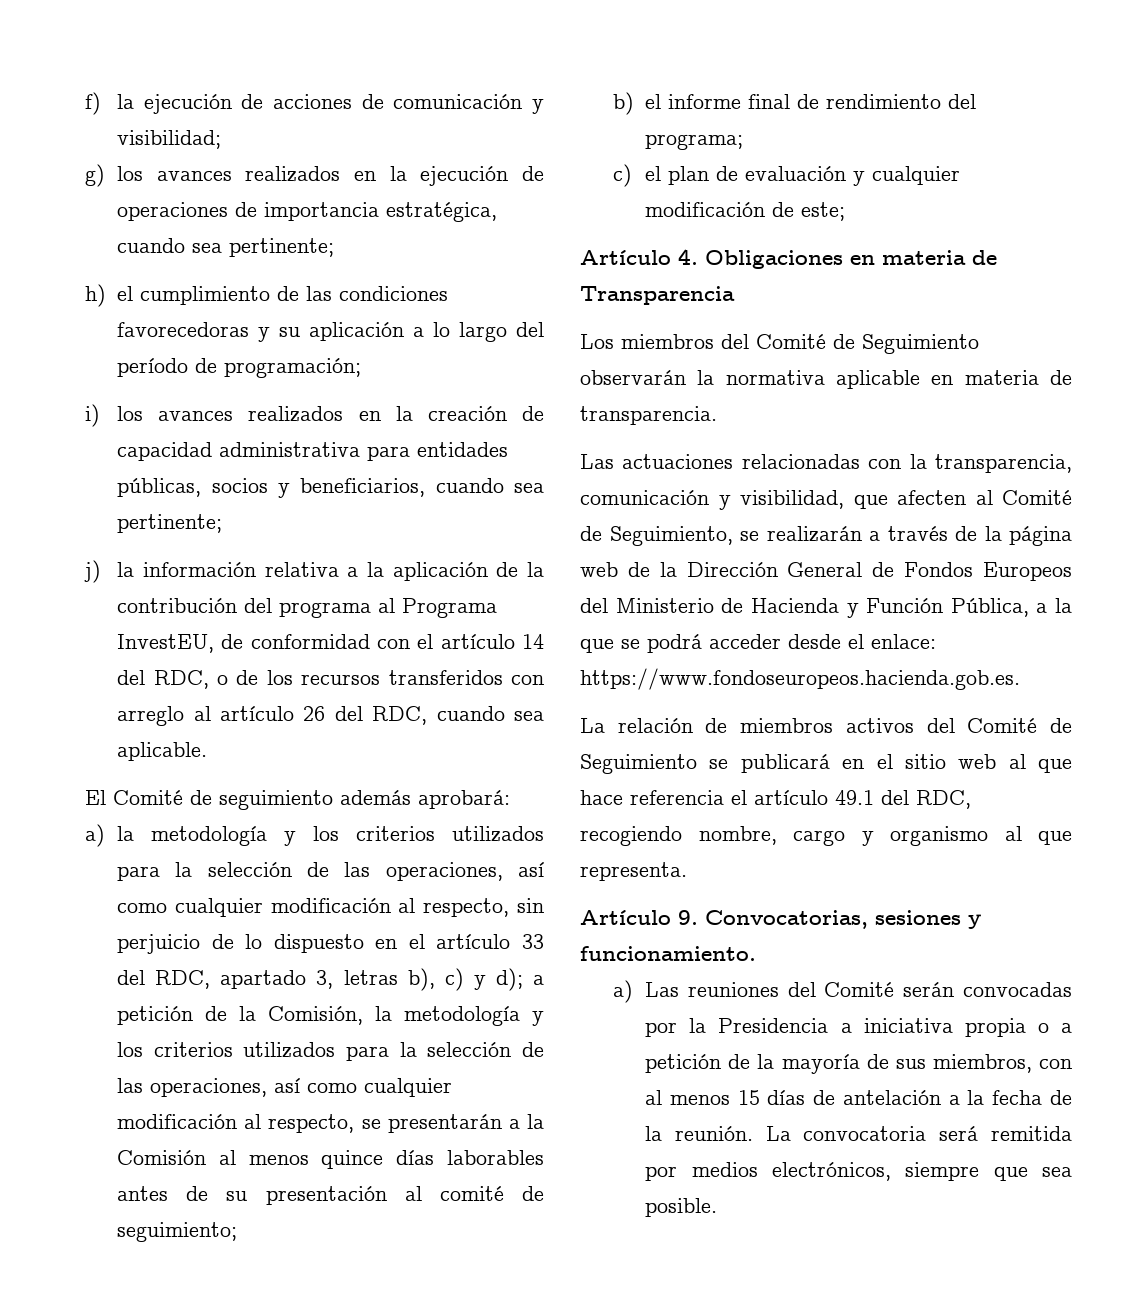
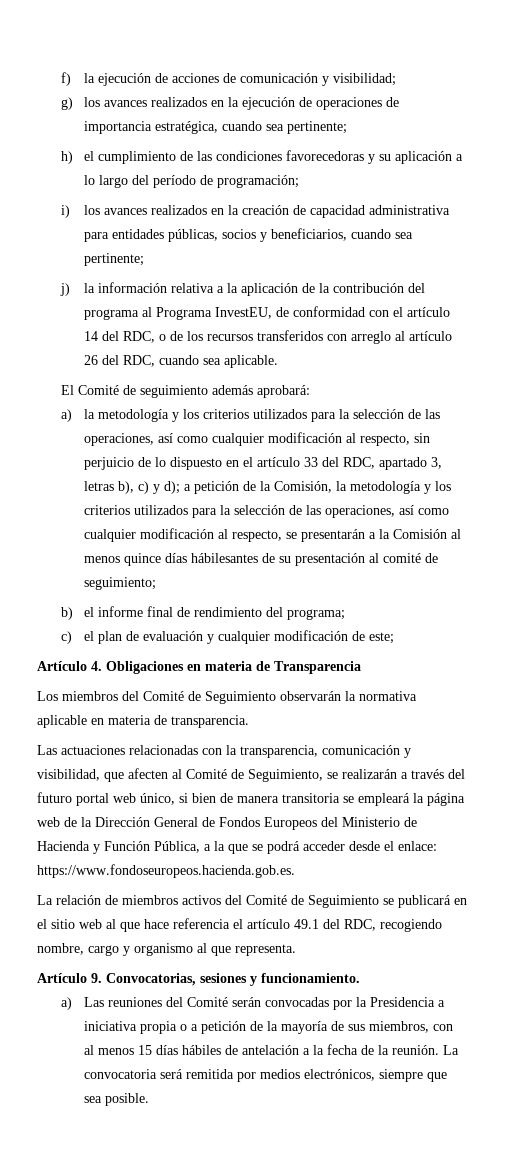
[447,1150,544,1165] [117,1186,169,1201] laborables antes -> [191,553,259,563] hábilesantes
[955,526,977,541] de -> [448,769,465,779] [37,792,410,806] del futuro portal web único, si bien de manera transitoria se empleará
(806, 1097) none -> [182,1045,222,1055] hábiles

